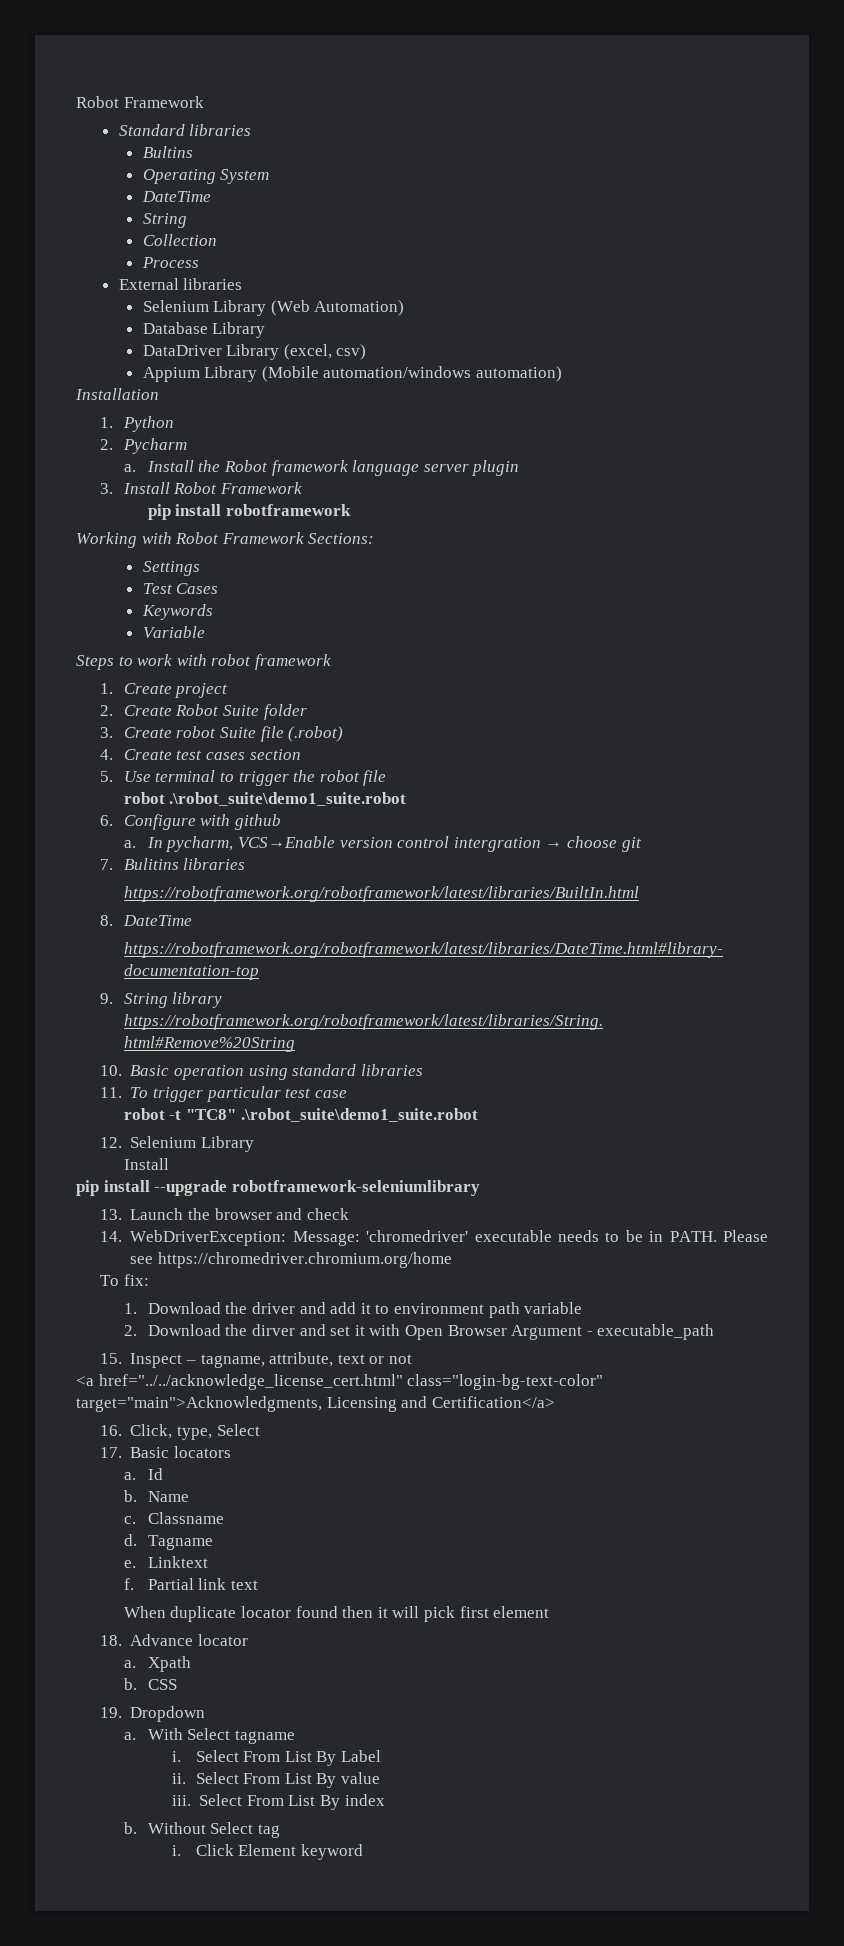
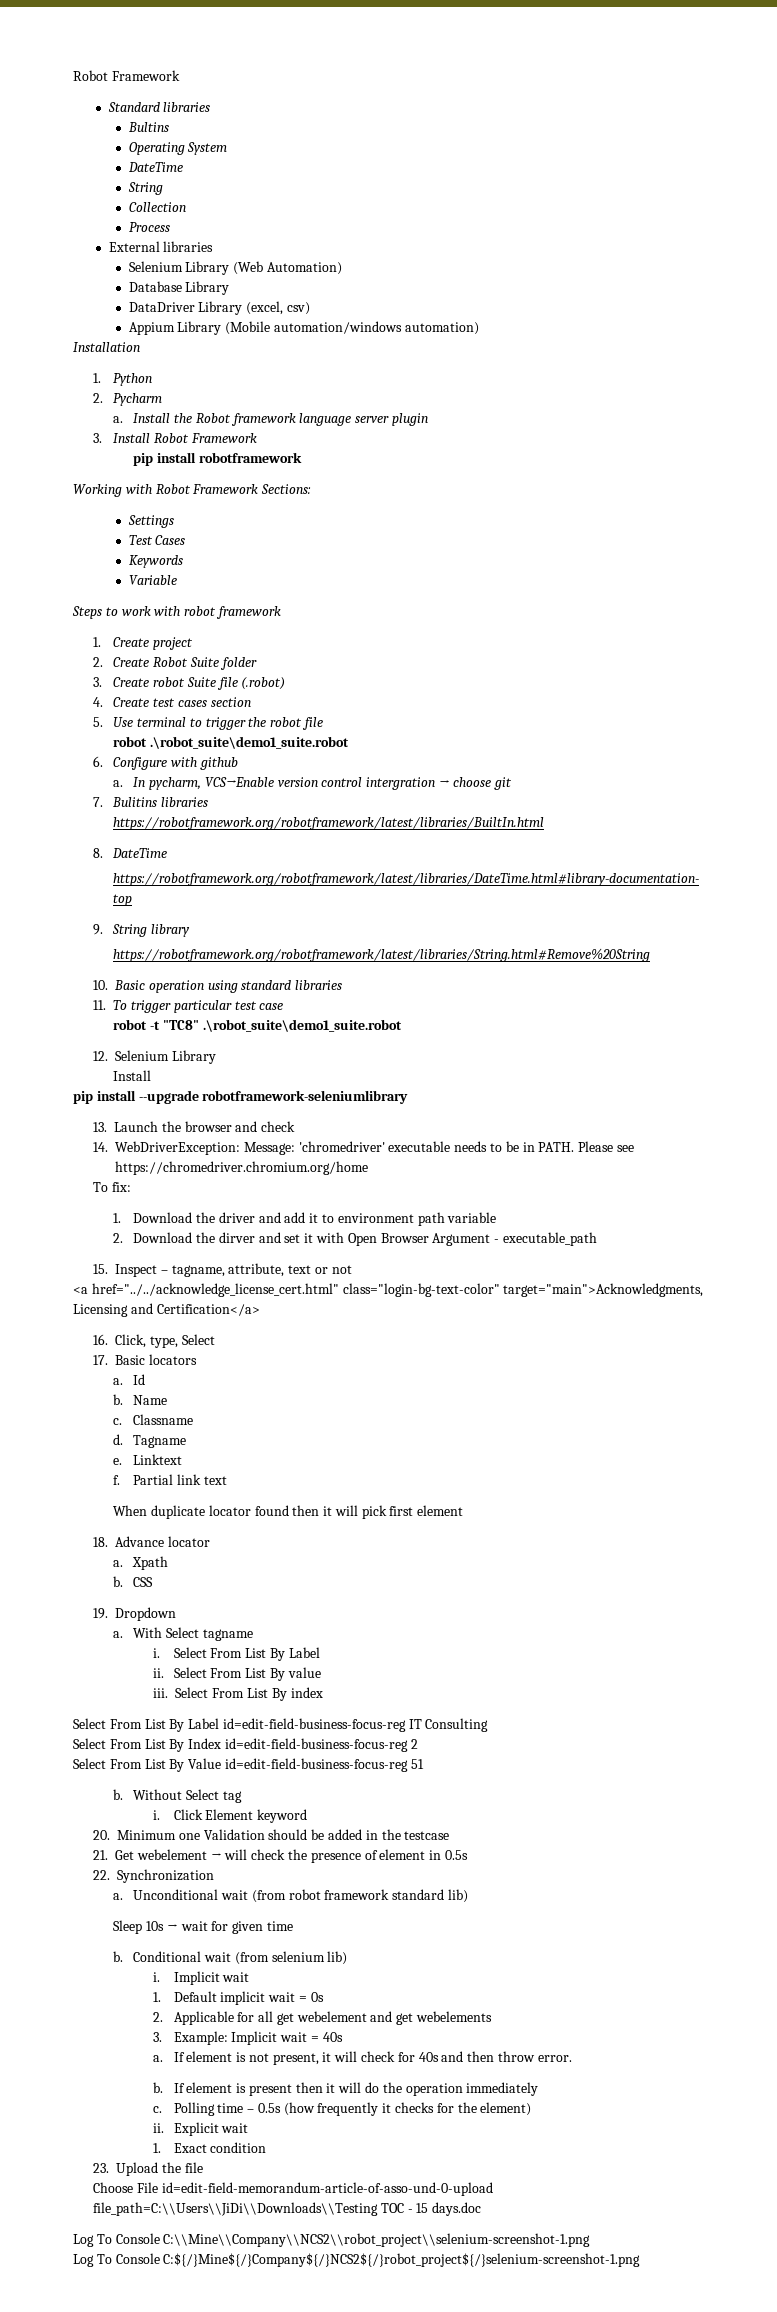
(385, 1800) none -> [73,1718,489,1732] [73,1738,418,1752] [73,1758,424,1772] // Select From List By Label id=edit-field-business-focus-reg IT Consulting // Select From List By Index id=edit-field-business-focus-reg 2 // Select From List By Value id=edit-field-business-focus-reg 51
(363, 1852) none -> [93,1829,450,1840] [93,1849,468,1863] [93,1869,215,1883] [113,1889,468,1903] [113,1920,293,1934] [113,1951,348,1965] [153,1971,250,1985] [153,1991,324,2005] [153,2011,492,2025] [153,2031,343,2045] [153,2051,572,2065] [153,2082,539,2096] [153,2102,532,2116] [153,2122,249,2136] [153,2142,267,2153] [93,2162,203,2176] [93,2182,493,2196] [93,2202,482,2216] [73,2233,591,2247] [73,2253,641,2267] // 20. Minimum one Validation should be added in the testcase // 21. Get webelement → will check the presence of element in 0.5s // 22. Synchronization // a. Unconditional wait (from robot framework standard lib) // Sleep 10s → wait for given time // b. Conditional wait (from selenium lib) // i. Implicit wait // 1. Default implicit wait = 0s // 2. Applicable for all get webelement and get webelements // 3. Example: Implicit wait = 40s // a. If element is not present, it will check for 40s and then throw error. // b. If element is present then it will do the operation immediately // c. Polling time – 0.5s (how frequently it checks for the element) // ii. Explicit wait // 1. Exact condition // 23. Upload the file // Choose File id=edit-field-memorandum-article-of-asso-und-0-upload file_path=C:\\Users\\JiDi\\Downloads\\Testing TOC - 15 days.doc // Log To Console C:\\Mine\\Company\\NCS2\\robot_project\\selenium-screenshot-1.png // Log To Console C:${/}Mine${/}Company${/}NCS2${/}robot_project${/}selenium-screenshot-1.png

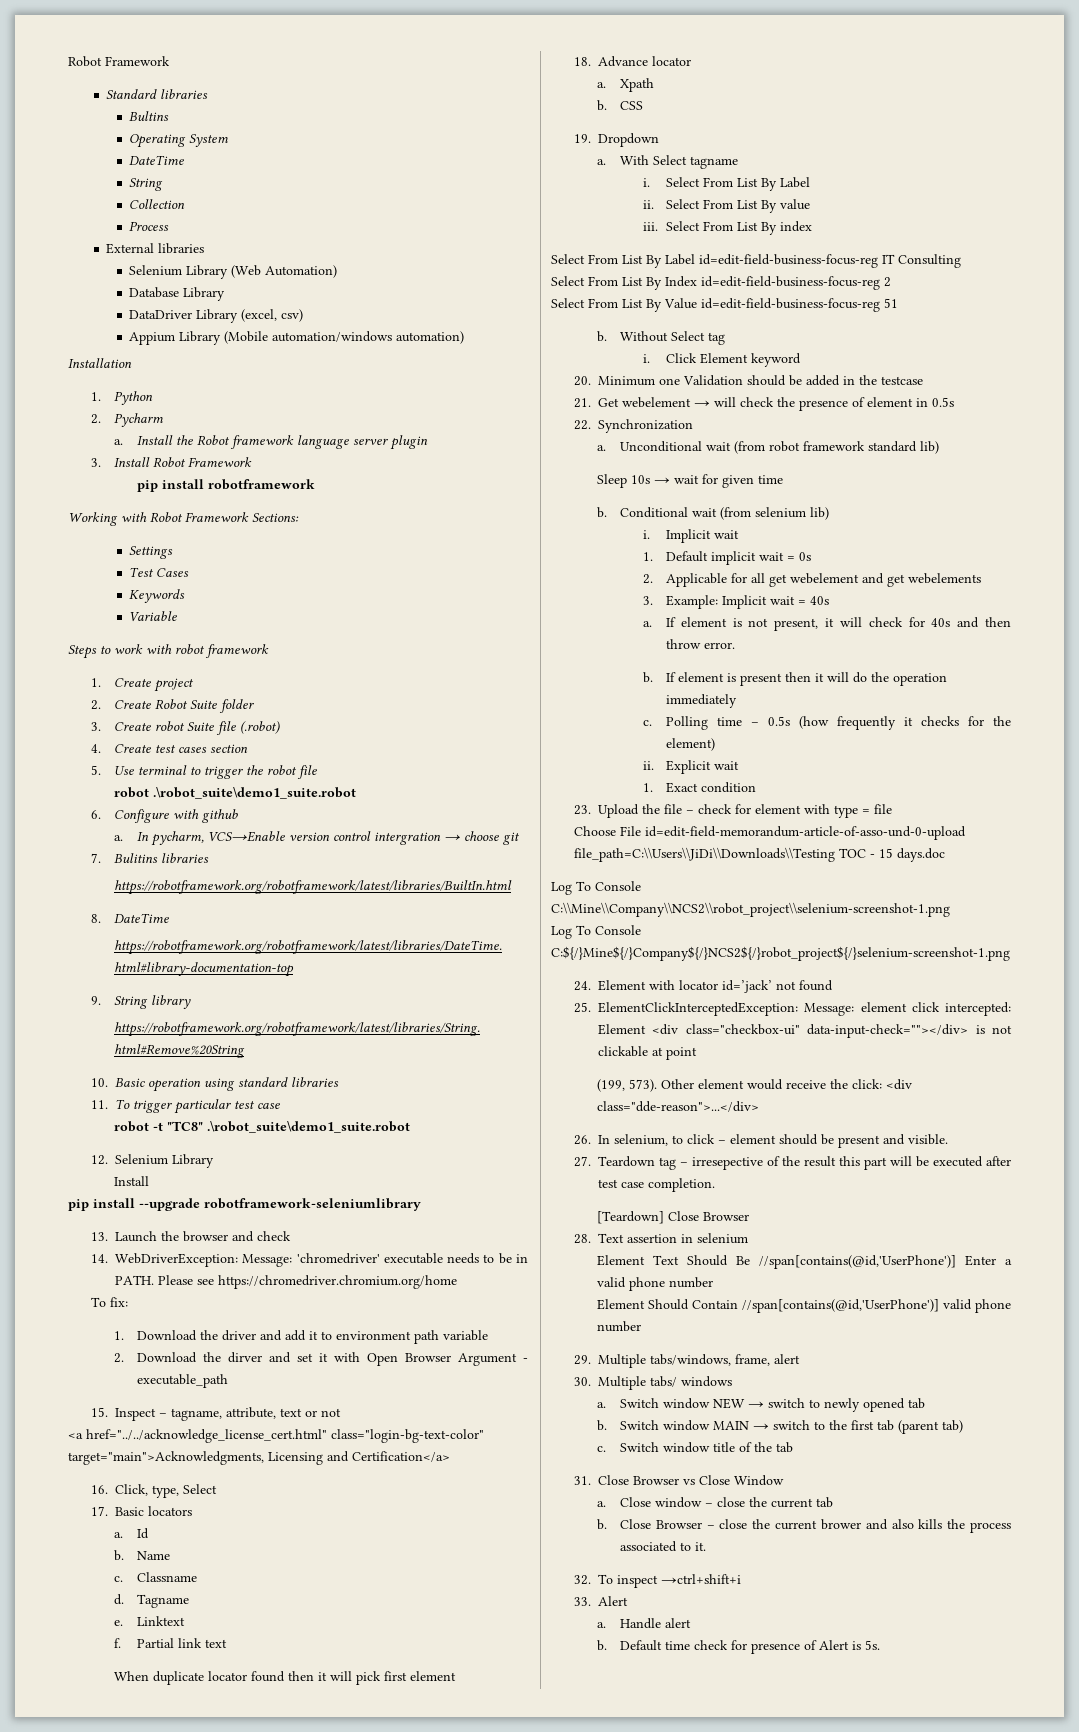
(203, 2167) none -> [685,804,892,818] – check for element with type = file
(641, 2260) none -> [573,980,833,993] [573,1002,1011,1016] [597,1024,1012,1038] [597,1046,697,1060] [596,1079,912,1092] [596,1101,759,1112] [573,1134,948,1148] [573,1156,1011,1170] [597,1178,715,1192] [596,1211,749,1224] [573,1233,748,1244] [596,1255,1012,1269] [596,1277,713,1291] [596,1299,1011,1313] [596,1321,641,1332] [573,1354,800,1368] [573,1376,732,1390] [596,1398,925,1412] [596,1420,963,1434] [596,1442,793,1453] [573,1475,784,1486] [596,1497,833,1508] [596,1519,1012,1533] [619,1541,706,1552] [573,1574,741,1588] [573,1596,628,1606] [596,1618,691,1629] [596,1640,880,1654] // 24. Element with locator id=’jack’ not found // 25. ElementClickInterceptedException: Message: element click intercepted: Element <div class="checkbox-ui" data-input-check=""></div> is not clickable at point // (199, 573). Other element would receive the click: <div class="dde-reason">...</div> // 26. In selenium, to click – element should be present and visible. // 27. Teardown tag – irresepective of the result this part will be executed after test case completion. // [Teardown] Close Browser // 28. Text assertion in selenium // Element Text Should Be //span[contains(@id,'UserPhone')] Enter a valid phone number // Element Should Contain //span[contains(@id,'UserPhone')] valid phone number // 29. Multiple tabs/windows, frame, alert // 30. Multiple tabs/ windows // a. Switch window NEW → switch to newly opened tab // b. Switch window MAIN → switch to the first tab (parent tab) // c. Switch window title of the tab // 31. Close Browser vs Close Window // a. Close window – close the current tab // b. Close Browser – close the current brower and also kills the process associated to it. // 32. To inspect →ctrl+shift+i // 33. Alert // a. Handle alert // b. Default time check for presence of Alert is 5s.

